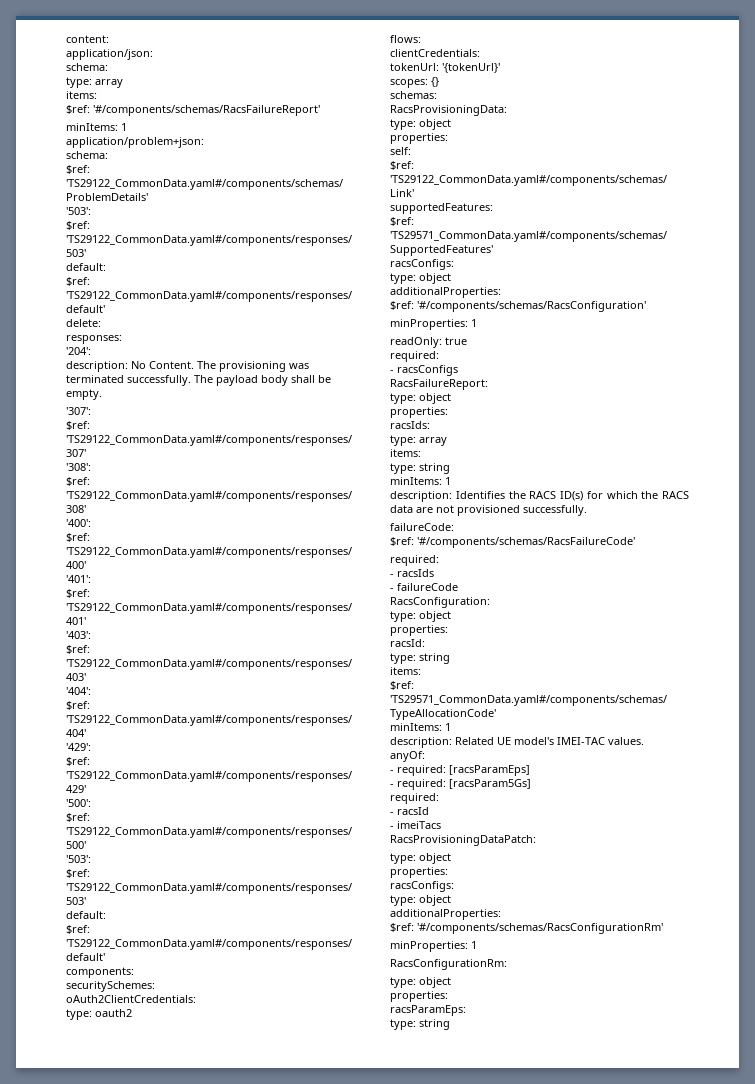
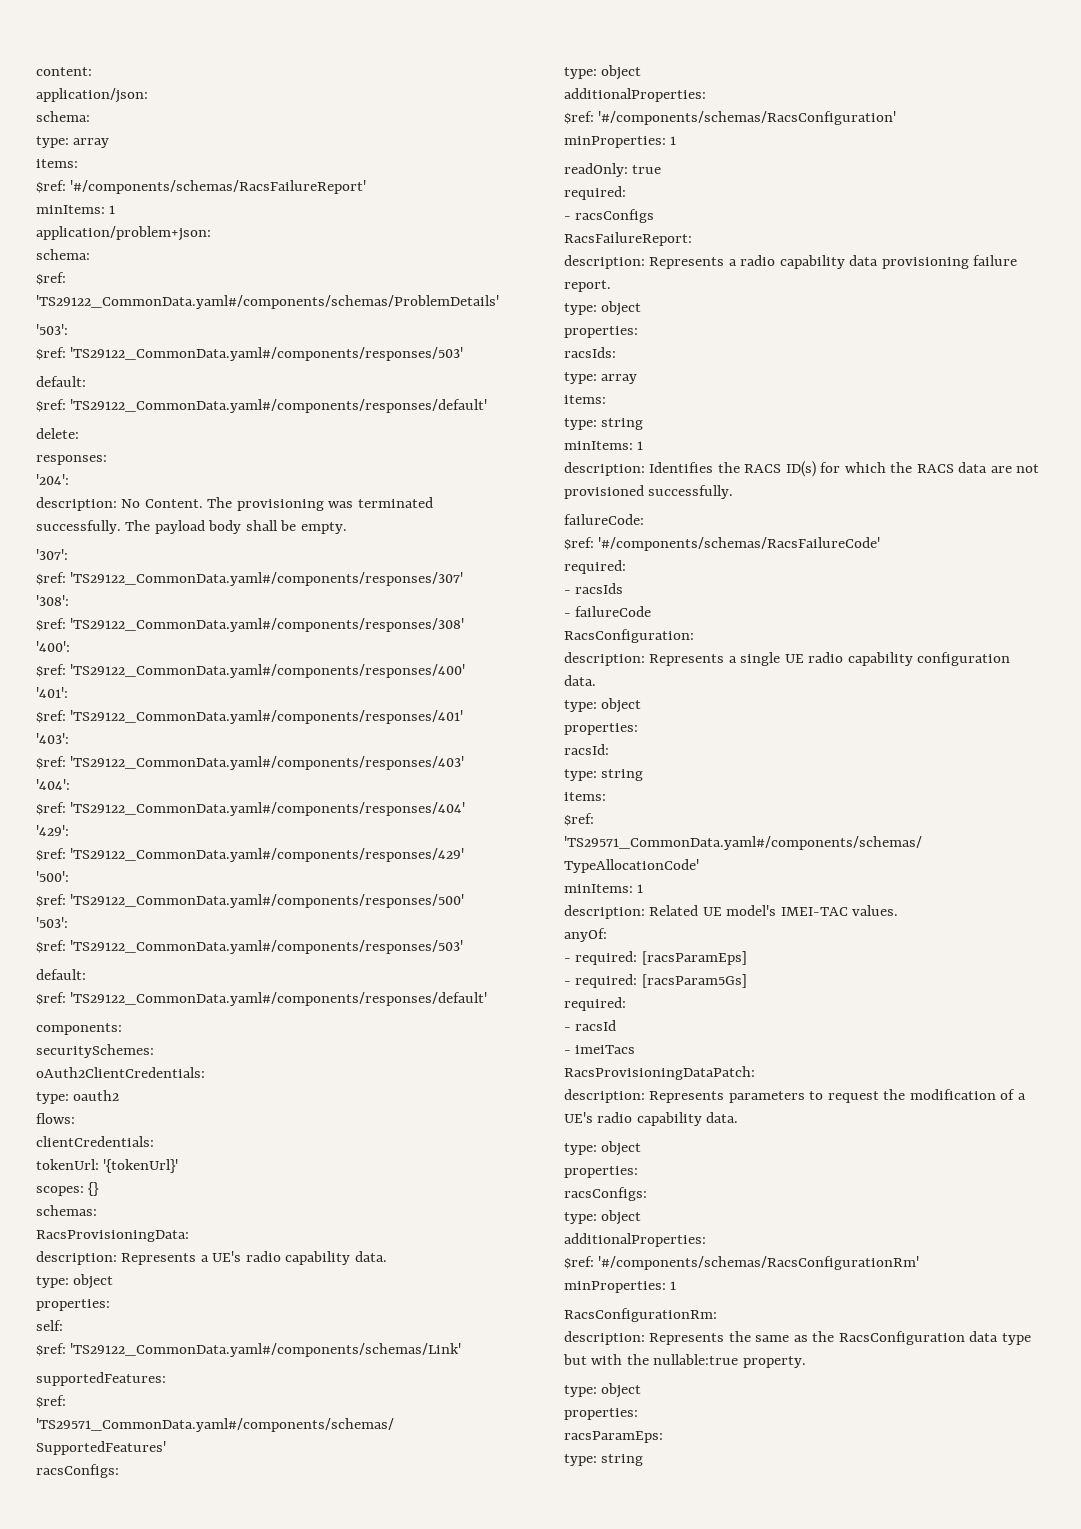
(507, 110) none -> [36,1251,387,1265] // description: Represents a UE's radio capability data.
(488, 384) none -> [564,255,1018,269] [564,280,611,292] // description: Represents a radio capability data provisioning failure report.
(490, 602) none -> [564,652,1011,666] [564,675,596,686] // description: Represents a single UE radio capability configuration data.
(536, 840) none -> [564,1089,1026,1103] [564,1112,739,1126] // description: Represents parameters to request the modification of a UE's radio capability data.
(507, 964) none -> [564,1331,1031,1345] [563,1354,806,1368] // description: Represents the same as the RacsConfiguration data type but with the nullable:true property.

